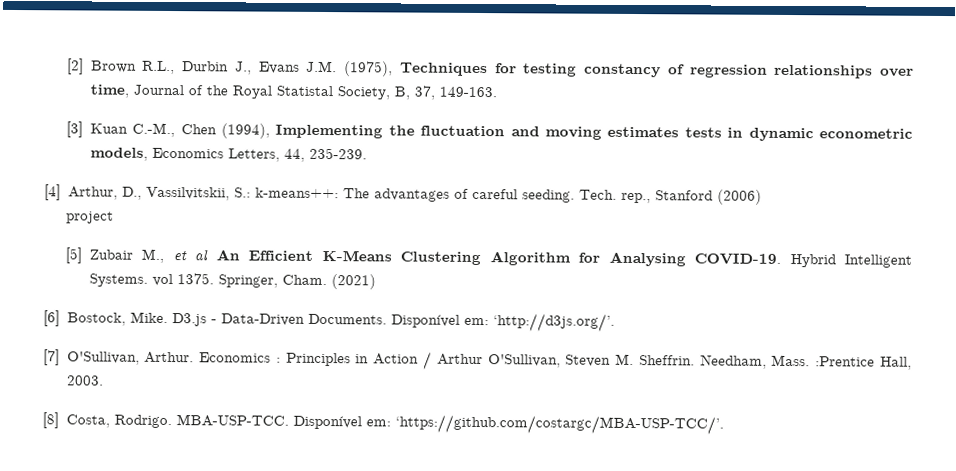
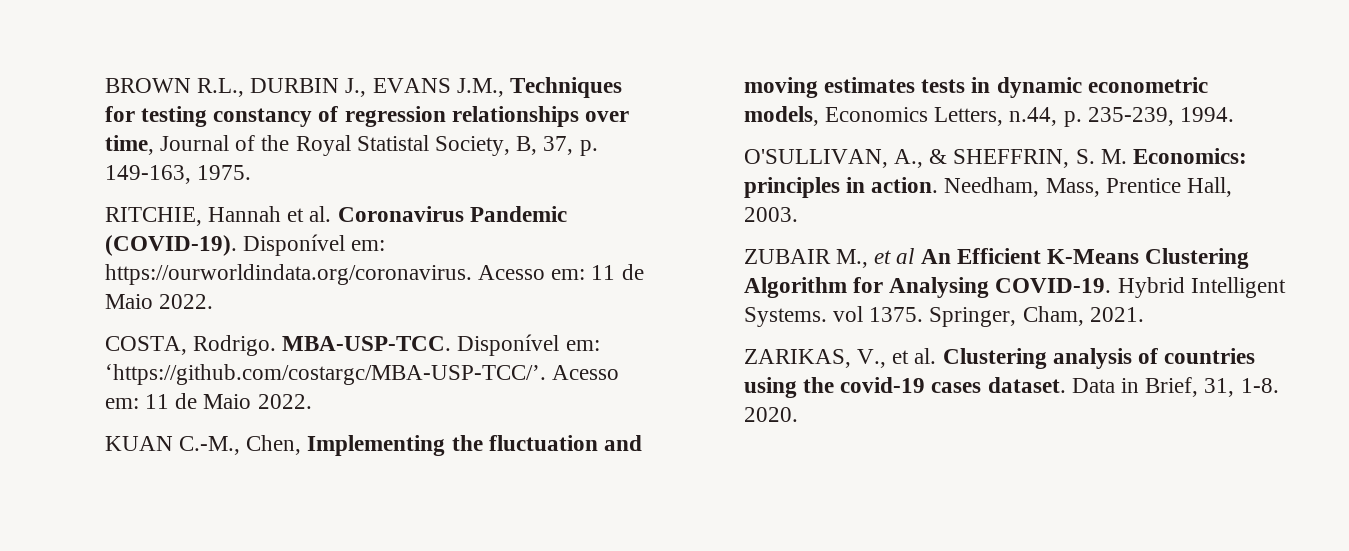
[67,58,394,77] [2] Brown R.L., Durbin J., Evans J.M. (1975), -> [104,78,504,97] BROWN R.L., DURBIN J., EVANS J.M.,
[438,86,497,98] [66,121,270,139] 149-163. // [3] Kuan C.-M., Chen (1994), -> [579,140,598,156] [104,165,251,184] [104,206,567,226] [104,234,386,256] [104,264,644,285] [104,294,213,309] [104,334,600,356] [104,364,619,385] [104,393,312,409] [104,435,302,455] p. 149-163, 1975. // RITCHIE, Hannah et al. Coronavirus Pandemic (COVID-19). Disponível em: https://ourworldindata.org/coronavirus. Acesso em: 11 de Maio 2022. // COSTA, Rodrigo. MBA-USP-TCC. Disponível em: ‘https://github.com/costargc/MBA-USP-TCC/’. Acesso em: 11 de Maio 2022. // KUAN C.-M., Chen,
[283,147,367,162] [44,184,762,205] [66,211,115,224] [65,247,133,264] 44, 235-239. // [4] Arthur, D., Vassilvitskii, S.: k-means++: The advantages of careful seeding. Tech. rep., Stanford (2006) // project // [5] Zubair -> [1009,107,1234,127] [743,148,1247,168] [743,177,1232,198] [743,207,798,222] [743,249,831,264] n.44, p. 235-239, 1994. // O'SULLIVAN, A., & SHEFFRIN, S. M. Economics: principles in action. Needham, Mass, Prentice Hall, 2003. // ZUBAIR
[281,274,376,290] [43,310,615,332] [43,349,912,370] [66,375,104,386] [42,412,724,435] Cham. (2021) // [6] Bostock, Mike. D3.js - Data-Driven Documents. Disponível em: ‘http://d3js.org/’. // [7] O'Sullivan, Arthur. Economics : Principles in Action / Arthur O'Sullivan, Steven M. Sheffrin. Needham, Mass. :Prentice Hall, 2003. // [8] Costa, Rodrigo. MBA-USP-TCC. Disponível em: ‘https://github.com/costargc/MBA-USP-TCC/’. -> [1022,306,1144,326] [743,348,1256,369] [743,377,1279,398] [743,407,798,422] Cham, 2021. // ZARIKAS, V., et al. Clustering analysis of countries using the covid-19 cases dataset. Data in Brief, 31, 1-8. 2020.

